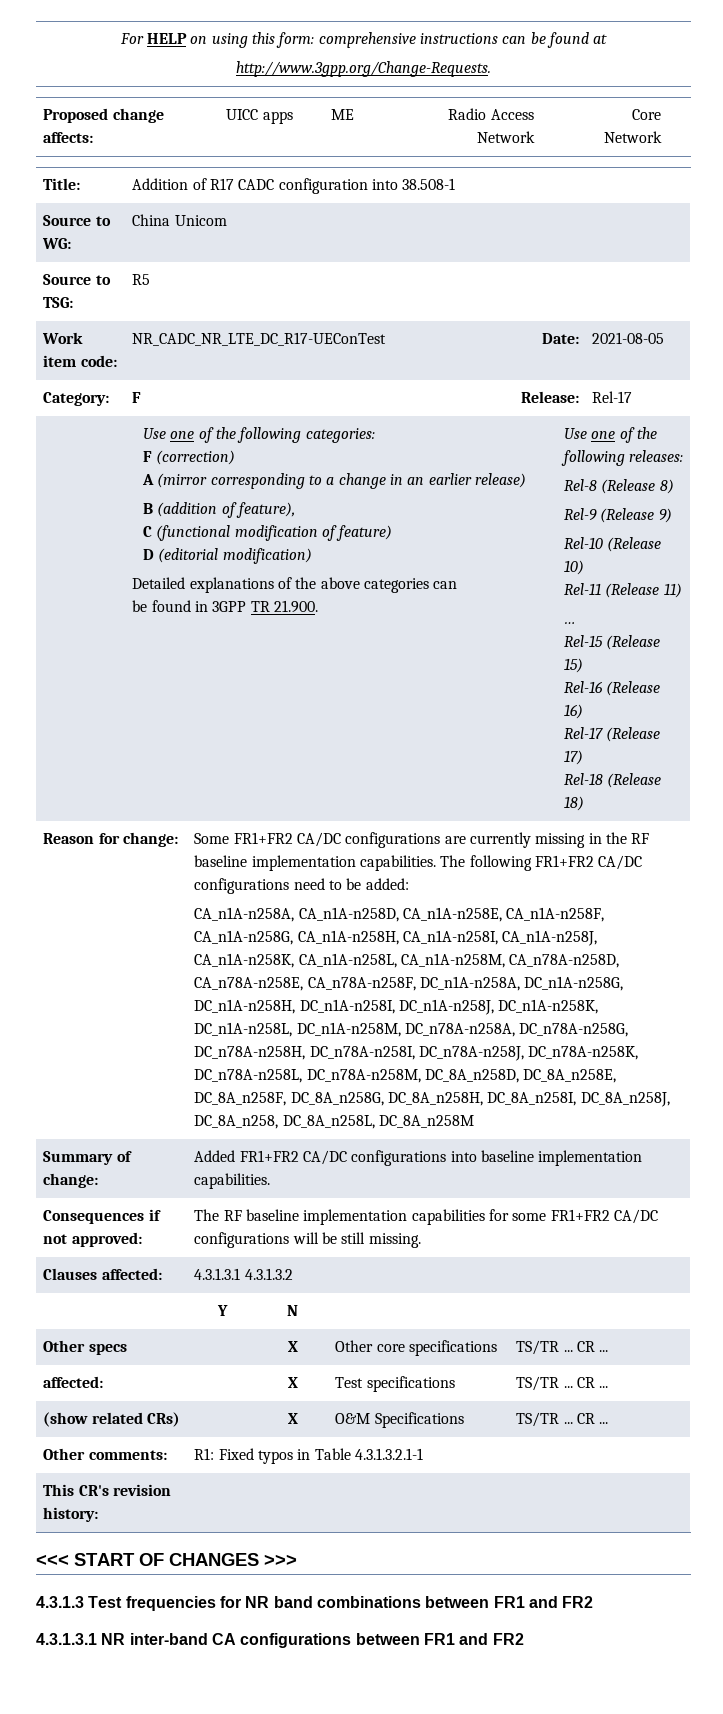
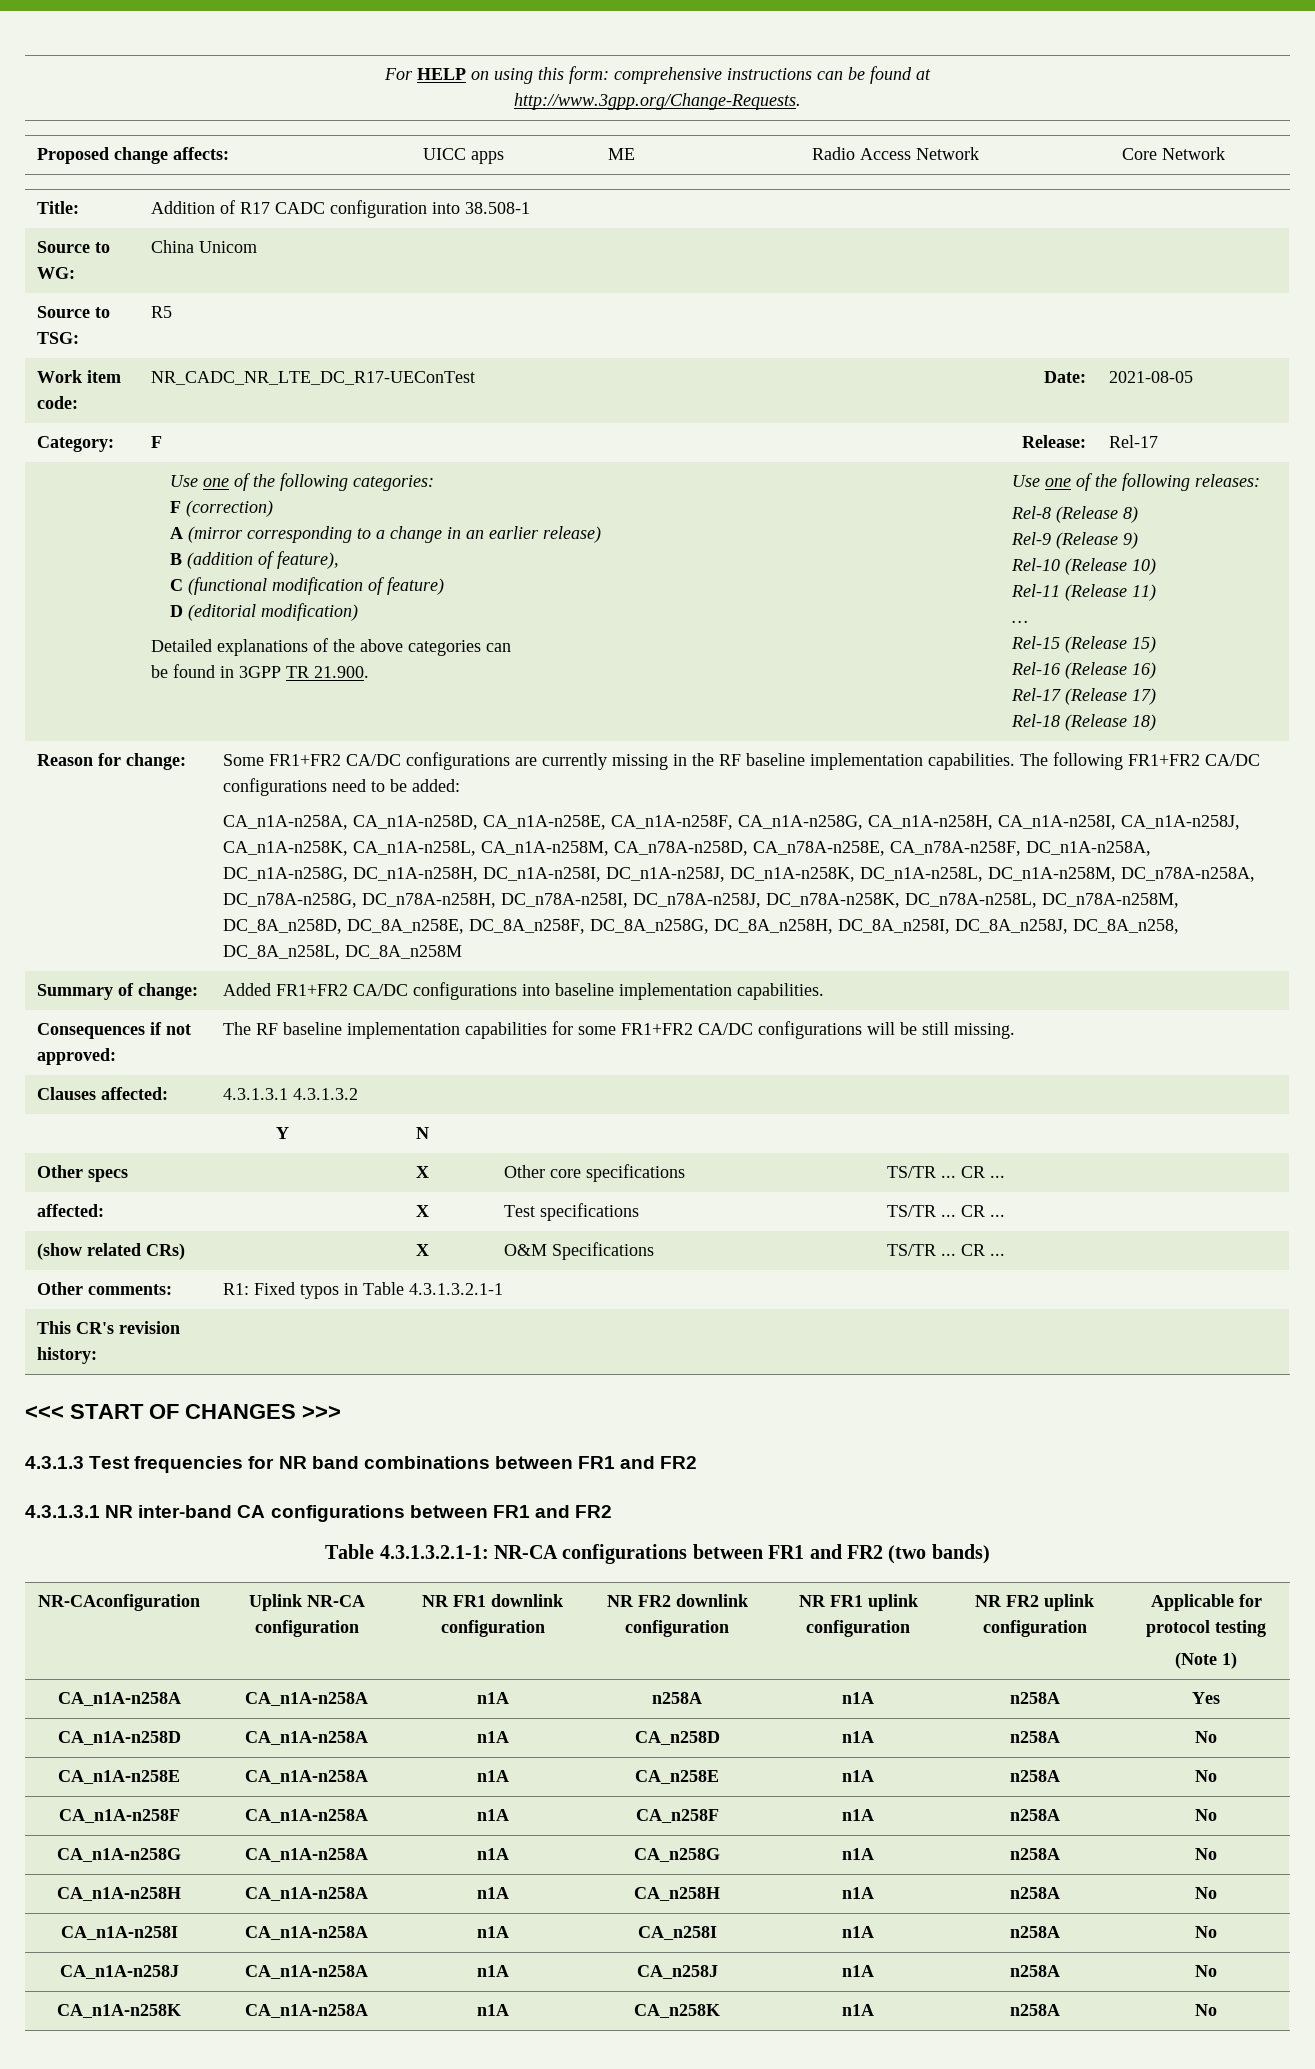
(524, 1639) none -> [325,1544,990,1564] [38,1594,200,1611] [248,1594,365,1611] [254,1620,359,1637] [422,1594,563,1607] [440,1620,545,1637] [606,1594,748,1607] [625,1620,729,1637] [798,1594,918,1611] [806,1620,910,1637] [975,1594,1094,1611] [982,1620,1087,1637] [1150,1594,1262,1611] [1146,1620,1266,1637] [1175,1652,1237,1669] [57,1692,181,1706] [245,1692,368,1706] [476,1692,509,1704] [652,1692,702,1704] [842,1692,874,1704] [1009,1692,1060,1704] [1192,1692,1220,1704] [57,1731,181,1745] [245,1731,368,1745] [476,1731,509,1743] [634,1731,720,1745] [842,1731,874,1743] [1009,1731,1060,1743] [1195,1731,1217,1743] [58,1770,180,1784] [245,1770,368,1784] [476,1770,509,1782] [635,1770,719,1784] [842,1770,874,1782] [1009,1770,1060,1782] [1195,1770,1217,1782] [58,1809,180,1823] [245,1809,368,1823] [476,1809,509,1821] [635,1809,719,1823] [842,1809,874,1821] [1009,1809,1060,1821] [1195,1809,1217,1821] [57,1848,181,1862] [245,1848,368,1862] [476,1848,509,1860] [634,1848,720,1862] [842,1848,874,1860] [1009,1848,1060,1860] [1195,1848,1217,1860] [57,1887,181,1901] [245,1887,368,1901] [476,1887,509,1899] [634,1887,720,1901] [842,1887,874,1899] [1009,1887,1060,1899] [1195,1887,1217,1899] [60,1926,178,1940] [245,1926,368,1940] [476,1926,509,1938] [637,1926,717,1940] [842,1926,874,1938] [1009,1926,1060,1938] [1195,1926,1217,1938] [59,1965,179,1979] [245,1965,368,1979] [476,1965,509,1977] [636,1965,718,1979] [842,1965,874,1977] [1009,1965,1060,1977] [1195,1965,1217,1977] [57,2004,181,2018] [245,2004,368,2018] [476,2004,509,2016] [634,2004,720,2018] [842,2004,874,2016] [1009,2004,1060,2016] [1195,2004,1217,2016] // Table 4.3.1.3.2.1-1: NR-CA configurations between FR1 and FR2 (two bands) // NR-CAconfiguration | Uplink NR-CA configuration | NR FR1 downlink configuration | NR FR2 downlink configuration | NR FR1 uplink configuration | NR FR2 uplink configuration | Applicable for protocol testing // (Note 1) // CA_n1A-n258A | CA_n1A-n258A | n1A | n258A | n1A | n258A | Yes // CA_n1A-n258D | CA_n1A-n258A | n1A | CA_n258D | n1A | n258A | No // CA_n1A-n258E | CA_n1A-n258A | n1A | CA_n258E | n1A | n258A | No // CA_n1A-n258F | CA_n1A-n258A | n1A | CA_n258F | n1A | n258A | No // CA_n1A-n258G | CA_n1A-n258A | n1A | CA_n258G | n1A | n258A | No // CA_n1A-n258H | CA_n1A-n258A | n1A | CA_n258H | n1A | n258A | No // CA_n1A-n258I | CA_n1A-n258A | n1A | CA_n258I | n1A | n258A | No // CA_n1A-n258J | CA_n1A-n258A | n1A | CA_n258J | n1A | n258A | No // CA_n1A-n258K | CA_n1A-n258A | n1A | CA_n258K | n1A | n258A | No

